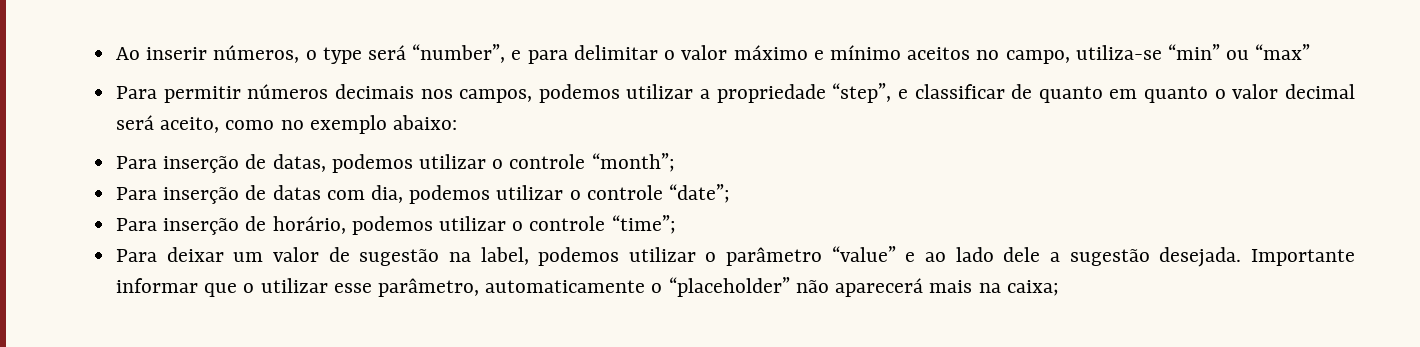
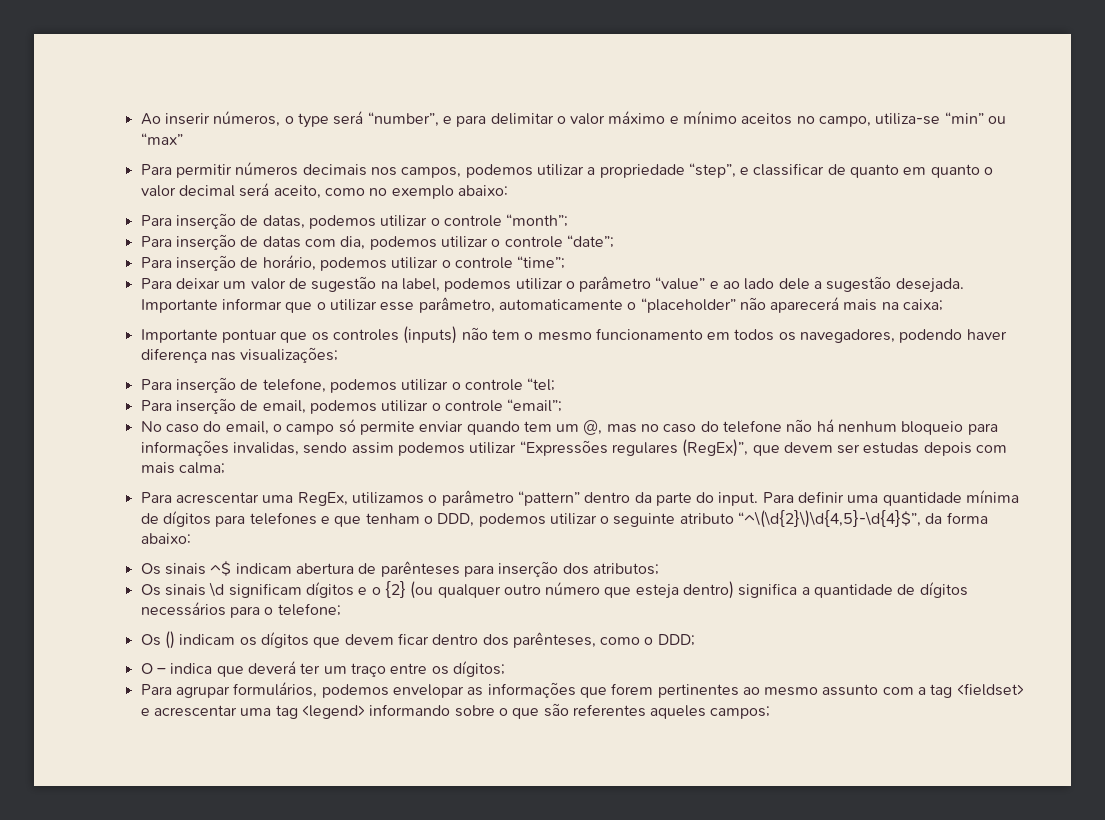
(1059, 288) none -> [140,326,1007,344] [140,347,339,363] [140,377,556,393] [140,398,563,414] [140,419,998,435] [140,439,1008,457] [140,462,225,474] [140,490,1020,506] [140,510,988,528] [140,533,191,544] [140,561,659,577] [140,581,968,599] [140,602,341,618] [140,631,695,649] [140,661,505,677] [140,682,1024,698] [140,703,771,719] // Importante pontuar que os controles (inputs) não tem o mesmo funcionamento em todos os navegadores, podendo haver diferença nas visualizações; // Para inserção de telefone, podemos utilizar o controle “tel; // Para inserção de email, podemos utilizar o controle “email”; // No caso do email, o campo só permite enviar quando tem um @, mas no caso do telefone não há nenhum bloqueio para informações invalidas, sendo assim podemos utilizar “Expressões regulares (RegEx)”, que devem ser estudas depois com mais calma; // Para acrescentar uma RegEx, utilizamos o parâmetro “pattern” dentro da parte do input. Para definir uma quantidade mínima de dígitos para telefones e que tenham o DDD, podemos utilizar o seguinte atributo “^\(\d{2}\)\d{4,5}-\d{4}$”, da forma abaixo: // Os sinais ^$ indicam abertura de parênteses para inserção dos atributos; // Os sinais \d significam dígitos e o {2} (ou qualquer outro número que esteja dentro) significa a quantidade de dígitos necessários para o telefone; // Os () indicam os dígitos que devem ficar dentro dos parênteses, como o DDD; // O – indica que deverá ter um traço entre os dígitos; // Para agrupar formulários, podemos envelopar as informações que forem pertinentes ao mesmo assunto com a tag <fieldset> e acrescentar uma tag <legend> informando sobre o que são referentes aqueles campos;

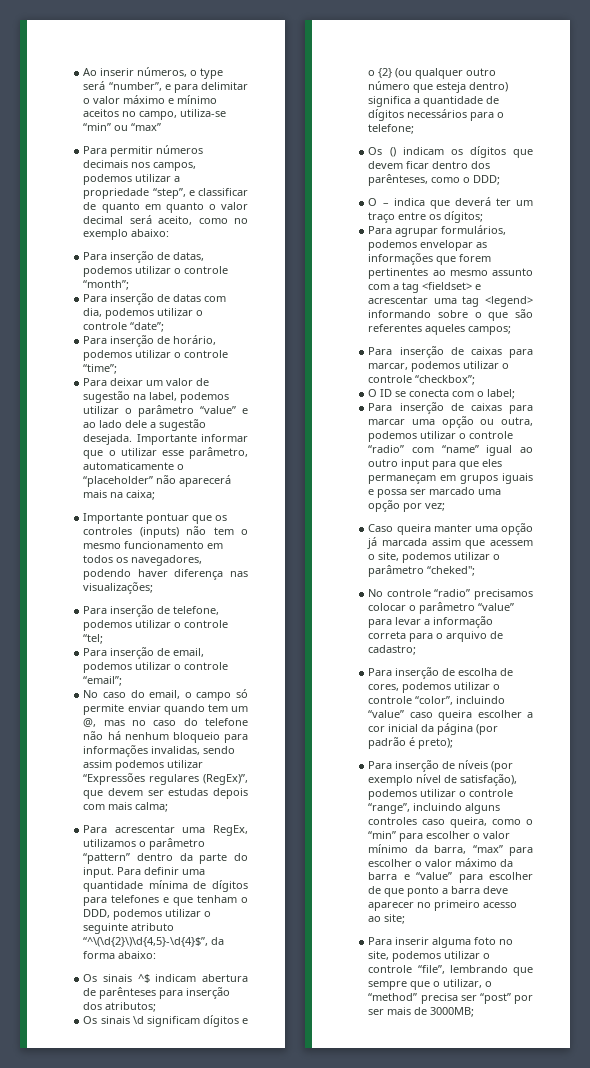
(771, 712) none -> [368,346,533,358] [368,361,510,372] [368,375,476,385] [368,389,516,399] [368,402,533,414] [368,416,533,428] [368,431,514,442] [368,445,533,456] [368,459,503,470] [368,473,533,484] [368,487,502,498] [368,500,446,512] [368,523,533,535] [367,537,533,549] [368,552,501,563] [368,565,476,577] [368,589,533,600] [368,602,515,614] [368,616,494,628] [368,631,504,642] [368,645,417,655] [368,667,514,679] [368,682,501,693] [368,696,506,705] [368,710,533,721] [368,723,499,735] [368,737,454,749] [368,760,514,772] [368,774,518,786] [368,789,514,800] [368,803,501,814] [368,817,533,828] [368,831,511,842] [368,844,533,856] [368,858,514,867] [368,872,533,883] [368,886,509,897] [368,900,518,911] [368,914,406,924] [368,937,514,948] [368,951,491,962] [368,965,533,976] [368,979,493,990] [368,993,533,1004] [368,1007,475,1017] // Para inserção de caixas para marcar, podemos utilizar o controle “checkbox”; // O ID se conecta com o label; // Para inserção de caixas para marcar uma opção ou outra, podemos utilizar o controle “radio” com “name” igual ao outro input para que eles permaneçam em grupos iguais e possa ser marcado uma opção por vez; // Caso queira manter uma opção já marcada assim que acessem o site, podemos utilizar o parâmetro “cheked"; // No controle “radio” precisamos colocar o parâmetro “value” para levar a informação correta para o arquivo de cadastro; // Para inserção de escolha de cores, podemos utilizar o controle “color”, incluindo “value” caso queira escolher a cor inicial da página (por padrão é preto); // Para inserção de níveis (por exemplo nível de satisfação), podemos utilizar o controle “range”, incluindo alguns controles caso queira, como o “min” para escolher o valor mínimo da barra, “max” para escolher o valor máximo da barra e “value” para escolher de que ponto a barra deve aparecer no primeiro acesso ao site; // Para inserir alguma foto no site, podemos utilizar o controle “file”, lembrando que sempre que o utilizar, o “method” precisa ser “post” por ser mais de 3000MB;

